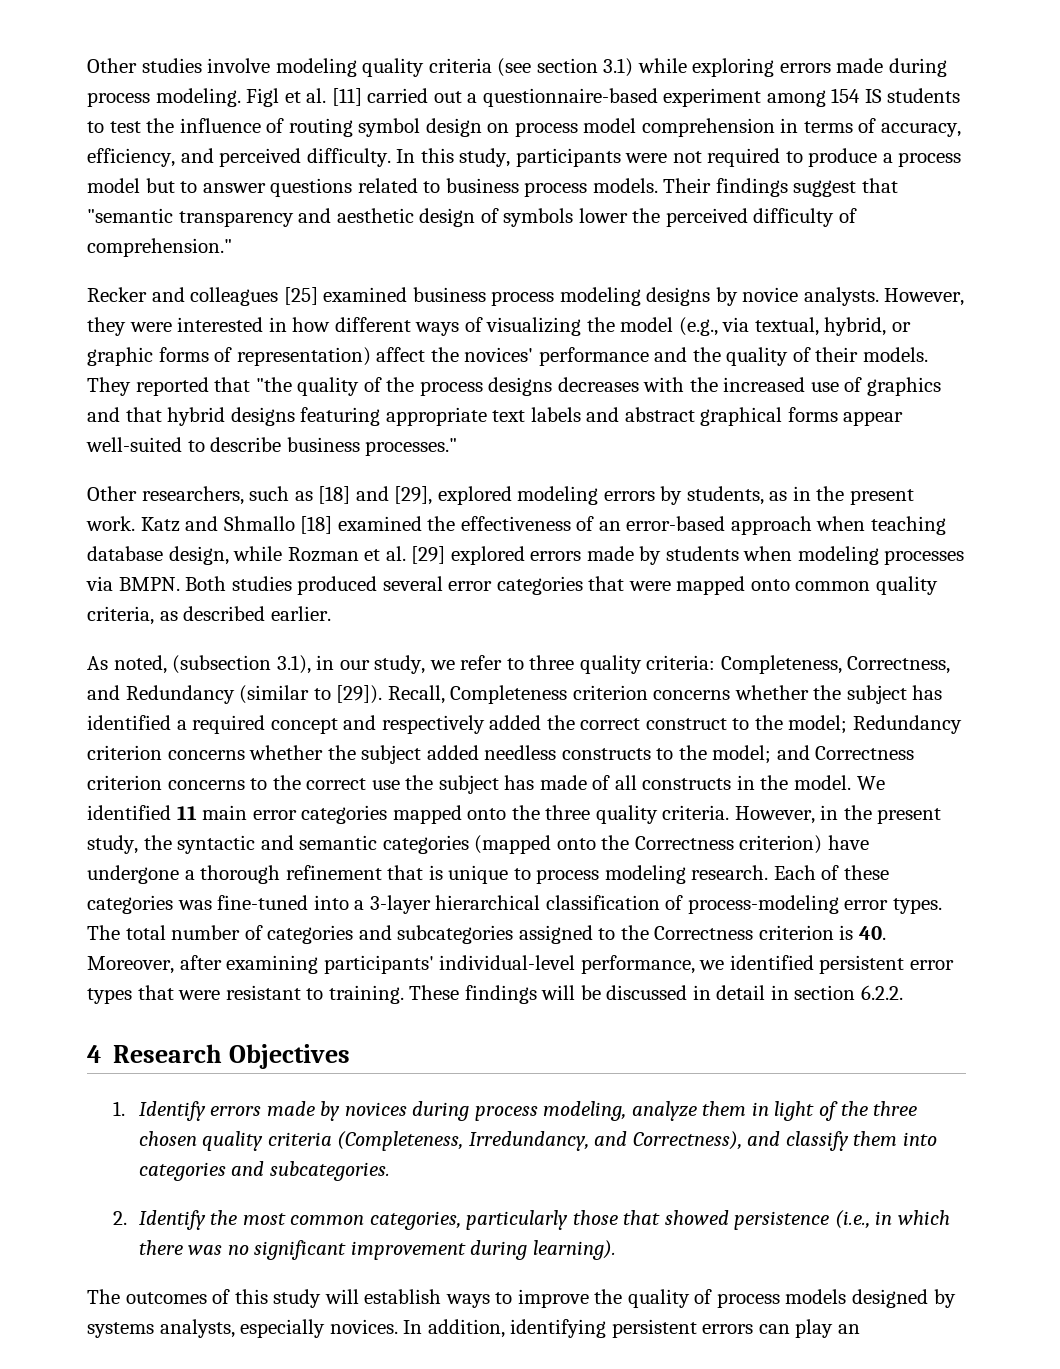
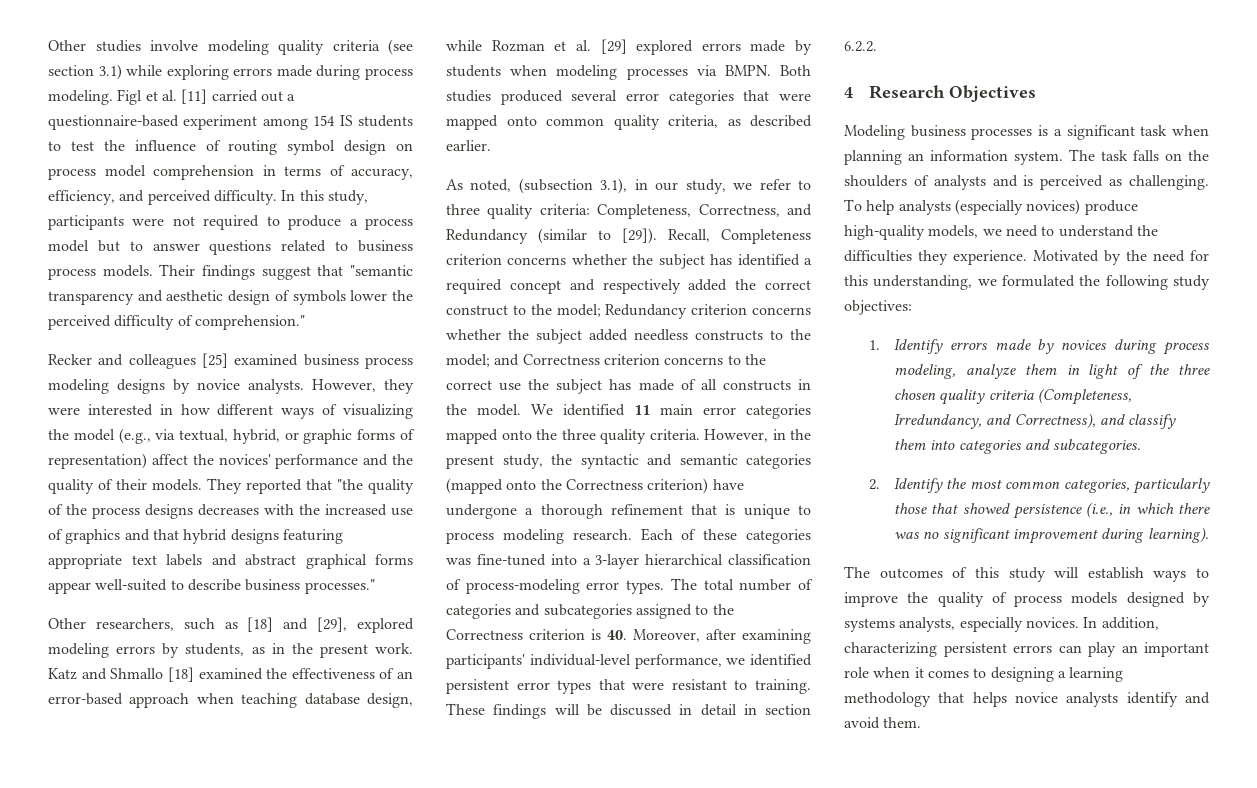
(350, 1056) none -> [844,125,1209,140] [844,149,1209,165] [844,175,1209,190] [844,199,1138,215] [844,225,1158,240] [844,250,1209,265] [844,275,1210,290] [844,300,912,315] // Modeling business processes is a significant task when planning an information system. The task falls on the shoulders of analysts and is perceived as challenging. To help analysts (especially novices) produce high-quality models, we need to understand the difficulties they experience. Motivated by the need for this understanding, we formulated the following study objectives:
[510,1319,607,1338] identifying -> [844,642,937,657] characterizing
(860, 1329) none -> [1144,642,1209,657] [844,667,1124,682] [844,692,1210,707] [844,717,922,729] important role when it comes to designing a learning methodology that helps novice analysts identify and avoid them.

